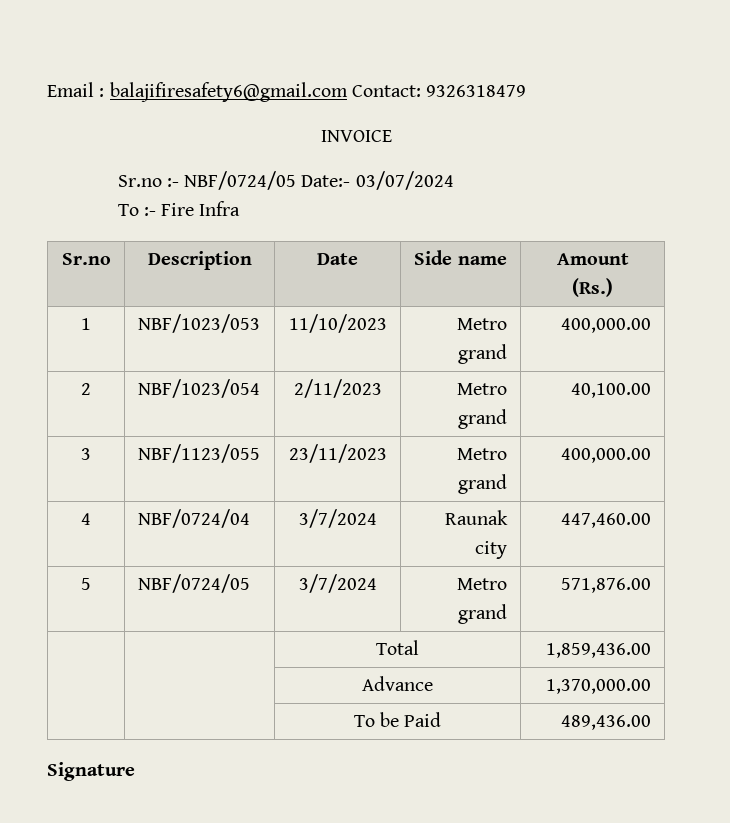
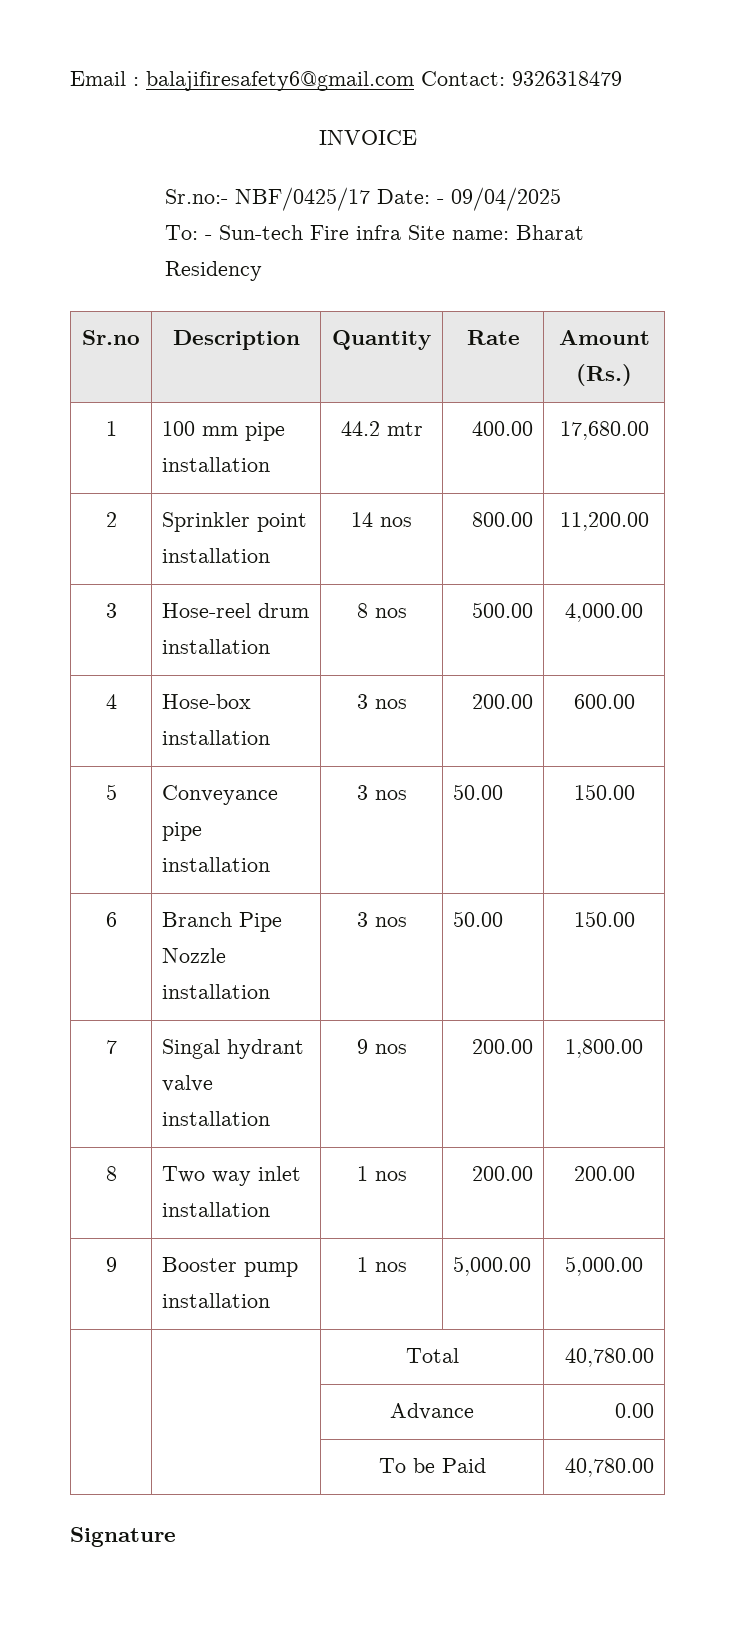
[117,171,454,190] [117,201,241,216] Sr.no :- NBF/0724/05 Date:- 03/07/2024 // To :- Fire Infra -> [165,187,562,211] [165,225,585,240] [165,261,263,281] Sr.no:- NBF/0425/17 Date: - 09/04/2025 // To: - Sun-tech Fire infra Site name: Bharat Residency
[317,253,358,265] [414,250,507,265] Date | Side name -> [332,330,431,350] [466,330,520,345] Quantity | Rate
[137,314,260,333] [288,314,387,333] [457,318,508,330] [458,344,508,364] [561,318,652,333] [81,383,91,395] [137,379,260,398] [293,379,382,398] [457,383,508,395] [458,409,508,429] [571,383,652,398] [81,448,91,460] [137,444,260,463] [288,444,387,463] [457,448,508,460] [458,474,508,494] [561,448,652,463] [81,513,91,525] [137,509,250,528] [298,509,377,528] [445,510,509,525] [475,541,508,559] [561,513,652,528] [81,578,91,590] [137,574,250,593] [298,574,377,593] [457,578,508,590] [458,604,508,624] [561,578,652,593] NBF/1023/053 | 11/10/2023 | Metro grand | 400,000.00 // 2 | NBF/1023/054 | 2/11/2023 | Metro grand | 40,100.00 // 3 | NBF/1123/055 | 23/11/2023 | Metro grand | 400,000.00 // 4 | NBF/0724/04 | 3/7/2024 | Raunak city | 447,460.00 // 5 | NBF/0724/05 | 3/7/2024 | Metro grand | 571,876.00 -> [162,421,286,441] [162,457,271,472] [340,421,423,436] [471,421,533,436] [559,421,649,440] [105,512,117,527] [162,512,308,532] [162,548,271,563] [351,512,412,527] [471,512,533,527] [559,512,649,531] [105,603,117,618] [162,603,310,618] [162,639,271,654] [356,603,407,618] [471,602,533,618] [565,603,643,622] [105,694,117,709] [162,694,252,709] [162,730,271,745] [356,694,407,709] [471,694,533,709] [573,694,635,709] [105,784,117,800] [162,785,279,805] [162,822,203,841] [162,857,271,872] [356,785,407,800] [453,784,504,800] [573,784,635,800] [105,912,117,927] [162,912,283,932] [162,948,227,963] [162,984,271,999] [356,912,407,927] [453,911,504,927] [573,911,635,927] [105,1040,117,1054] [162,1039,305,1059] [162,1075,214,1092] [162,1111,271,1126] [356,1039,407,1054] [471,1039,533,1054] [565,1039,643,1058] [105,1166,117,1181] [162,1166,302,1186] [162,1202,271,1217] [356,1166,407,1181] [471,1166,533,1181] [573,1166,635,1181] [105,1257,117,1272] [162,1257,299,1277] [162,1293,271,1308] [356,1257,407,1272] [453,1256,532,1276] [565,1256,643,1276] 100 mm pipe installation | 44.2 mtr | 400.00 | 17,680.00 // 2 | Sprinkler point installation | 14 nos | 800.00 | 11,200.00 // 3 | Hose-reel drum installation | 8 nos | 500.00 | 4,000.00 // 4 | Hose-box installation | 3 nos | 200.00 | 600.00 // 5 | Conveyance pipe installation | 3 nos | 50.00 | 150.00 // 6 | Branch Pipe Nozzle installation | 3 nos | 50.00 | 150.00 // 7 | Singal hydrant valve installation | 9 nos | 200.00 | 1,800.00 // 8 | Two way inlet installation | 1 nos | 200.00 | 200.00 // 9 | Booster pump installation | 1 nos | 5,000.00 | 5,000.00
[546,643,652,658] 1,859,436.00 -> [564,1348,654,1367] 40,780.00
[546,679,652,694] 1,370,000.00 -> [614,1403,654,1418] 0.00
[561,715,652,730] 489,436.00 -> [564,1458,654,1477] 40,780.00

